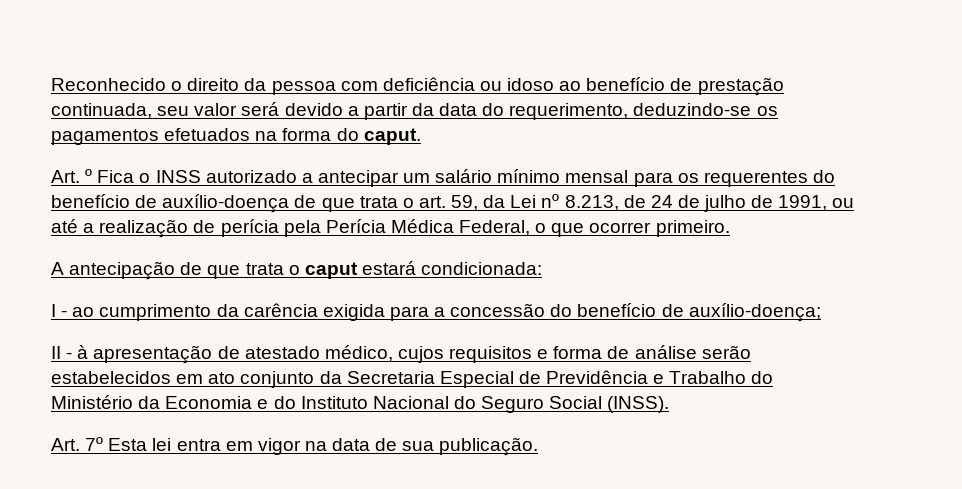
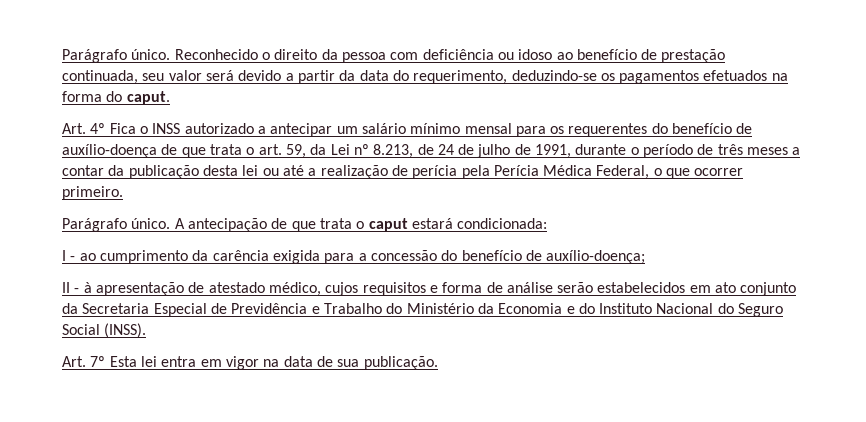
(51, 84) none -> [62,49,171,63] Parágrafo único.
[85,169,93,183] º -> [90,123,106,134] 4º
(828, 203) none -> [575,144,801,158] [62,165,259,179] durante o período de três meses a contar da publicação desta lei
(730, 228) none -> [62,218,171,232] Parágrafo único.

